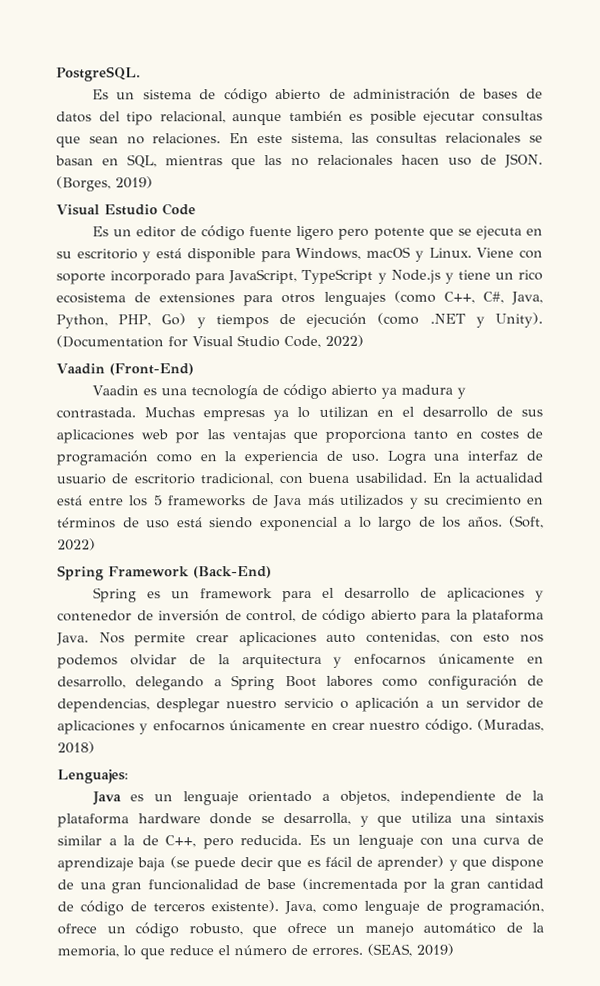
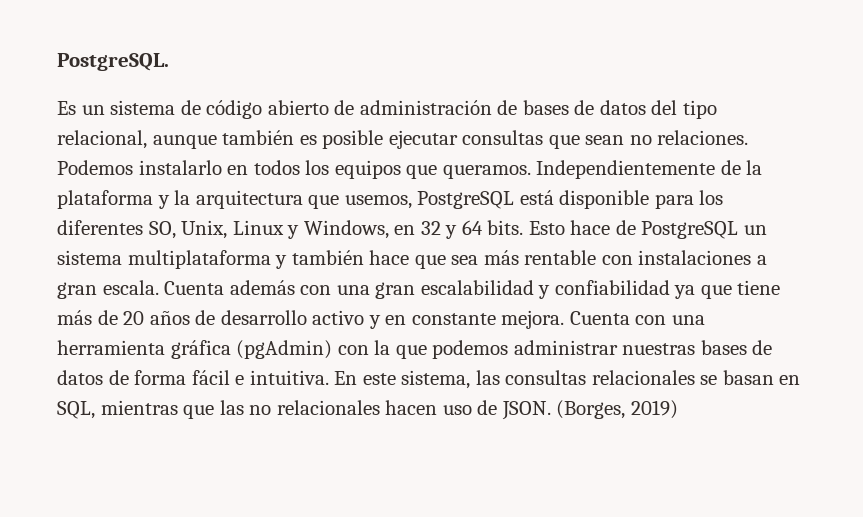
(222, 139) none -> [57,160,763,179] [57,190,724,209] [57,220,768,239] [57,250,767,269] [57,280,781,299] [57,310,705,329] [57,340,773,359] [57,370,329,385] Podemos instalarlo en todos los equipos que queramos. Independientemente de la plataforma y la arquitectura que usemos, PostgreSQL está disponible para los diferentes SO, Unix, Linux y Windows, en 32 y 64 bits. Esto hace de PostgreSQL un sistema multiplataforma y también hace que sea más rentable con instalaciones a gran escala. Cuenta además con una gran escalabilidad y confiabilidad ya que tiene más de 20 años de desarrollo activo y en constante mejora. Cuenta con una herramienta gráfica (pgAdmin) con la que podemos administrar nuestras bases de datos de forma fácil e intuitiva.
[56,203,196,216] [91,225,543,241] [56,246,544,263] [56,268,543,285] [56,290,543,307] [56,312,543,329] [56,334,364,349] [56,363,194,376] [91,383,466,400] [56,406,544,422] [56,428,543,444] [56,450,544,466] [56,472,544,486] [57,494,544,509] [57,515,544,532] [57,538,96,551] [57,565,272,581] [92,587,544,603] [57,608,544,624] [56,631,544,647] [57,653,544,669] [57,674,544,691] [57,696,544,713] [57,718,544,735] [57,741,95,754] [57,769,129,784] [91,790,544,806] [57,812,544,828] [57,834,544,850] [57,855,544,872] [57,877,545,894] [57,899,544,916] [57,922,544,938] [57,943,454,960] // Visual Estudio Code // Es un editor de código fuente ligero pero potente que se ejecuta en su escritorio y está disponible para Windows, macOS y Linux. Viene con soporte incorporado para JavaScript, TypeScript y Node.js y tiene un rico ecosistema de extensiones para otros lenguajes (como C++, C#, Java, Python, PHP, Go) y tiempos de ejecución (como .NET y Unity). (Documentation for Visual Studio Code, 2022) // Vaadin (Front-End) // Vaadin es una tecnología de código abierto ya madura y contrastada. Muchas empresas ya lo utilizan en el desarrollo de sus aplicaciones web por las ventajas que proporciona tanto en costes de programación como en la experiencia de uso. Logra una interfaz de usuario de escritorio tradicional, con buena usabilidad. En la actualidad está entre los 5 frameworks de Java más utilizados y su crecimiento en términos de uso está siendo exponencial a lo largo de los años. (Soft, 2022) // Spring Framework (Back-End) // Spring es un framework para el desarrollo de aplicaciones y contenedor de inversión de control, de código abierto para la plataforma Java. Nos permite crear aplicaciones auto contenidas, con esto nos podemos olvidar de la arquitectura y enfocarnos únicamente en desarrollo, delegando a Spring Boot labores como configuración de dependencias, desplegar nuestro servicio o aplicación a un servidor de aplicaciones y enfocarnos únicamente en crear nuestro código. (Muradas, 2018) // Lenguajes: // Java es un lenguaje orientado a objetos, independiente de la plataforma hardware donde se desarrolla, y que utiliza una sintaxis similar a la de C++, pero reducida. Es un lenguaje con una curva de aprendizaje baja (se puede decir que es fácil de aprender) y que dispone de una gran funcionalidad de base (incrementada por la gran cantidad de código de terceros existente). Java, como lenguaje de programación, ofrece un código robusto, que ofrece un manejo automático de la memoria, lo que reduce el número de errores. (SEAS, 2019) -> (678, 409) none

